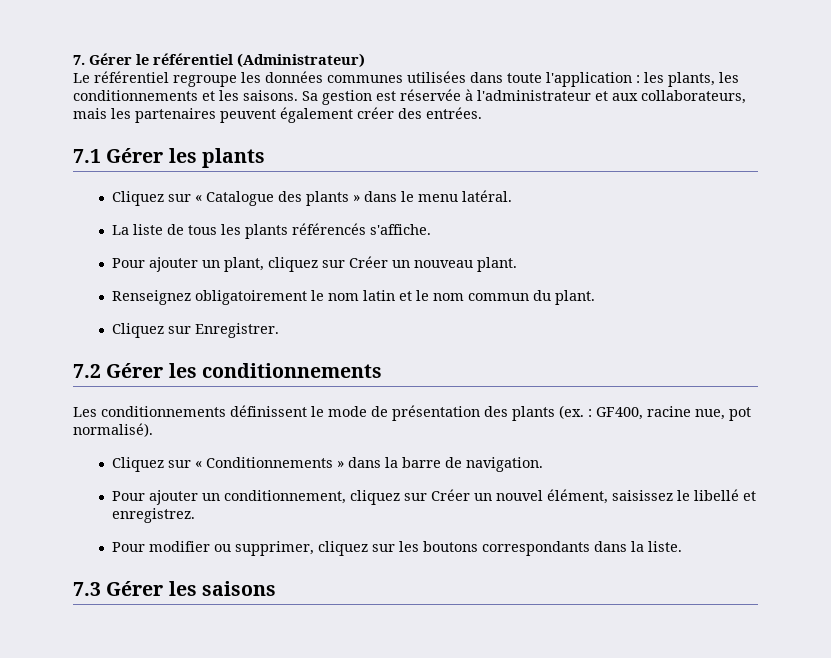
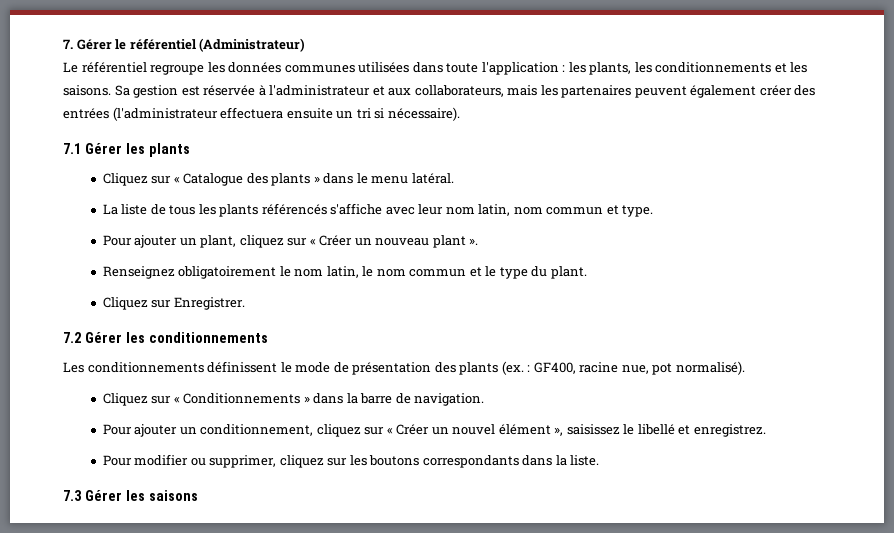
[426,107,482,119] entrées. -> [63,107,460,121] entrées (l'administrateur effectuera ensuite un tri si nécessaire).
[369,224,431,235] s'affiche. -> [330,203,654,217] s'affiche avec leur nom latin, nom commun et type.
(345, 264) none -> [309,239,316,245] «
[476,257,517,272] plant. -> [432,235,479,248] plant ».
[362,290,412,301] latin et -> [326,266,359,278] latin,
(529, 297) none -> [469,266,528,279] et le type
(427, 497) none -> [386,428,393,434] «
[546,489,608,504] élément, -> [498,424,564,436] élément »,

